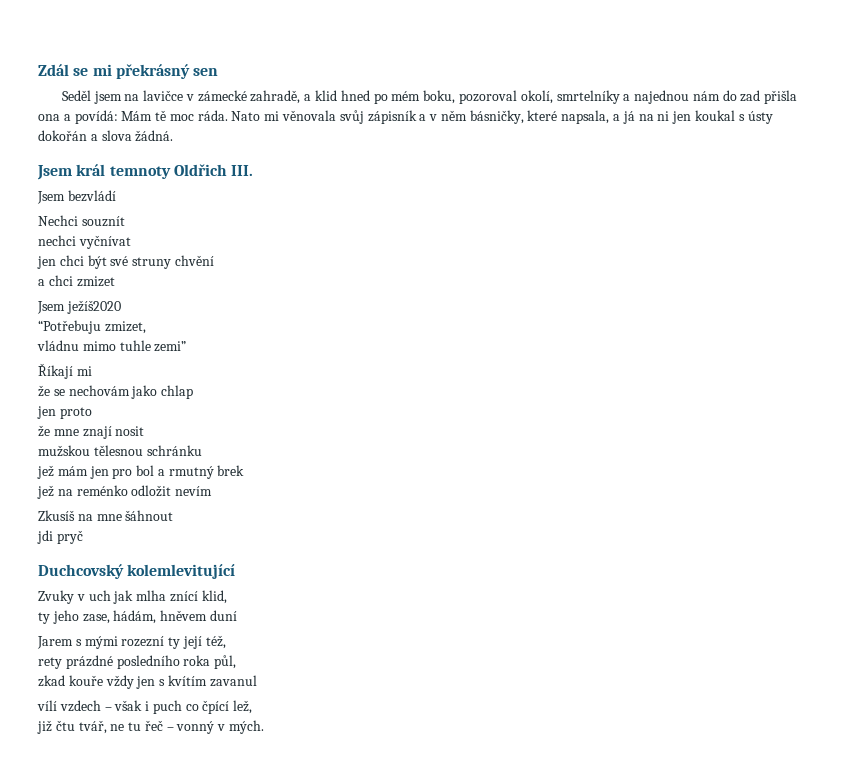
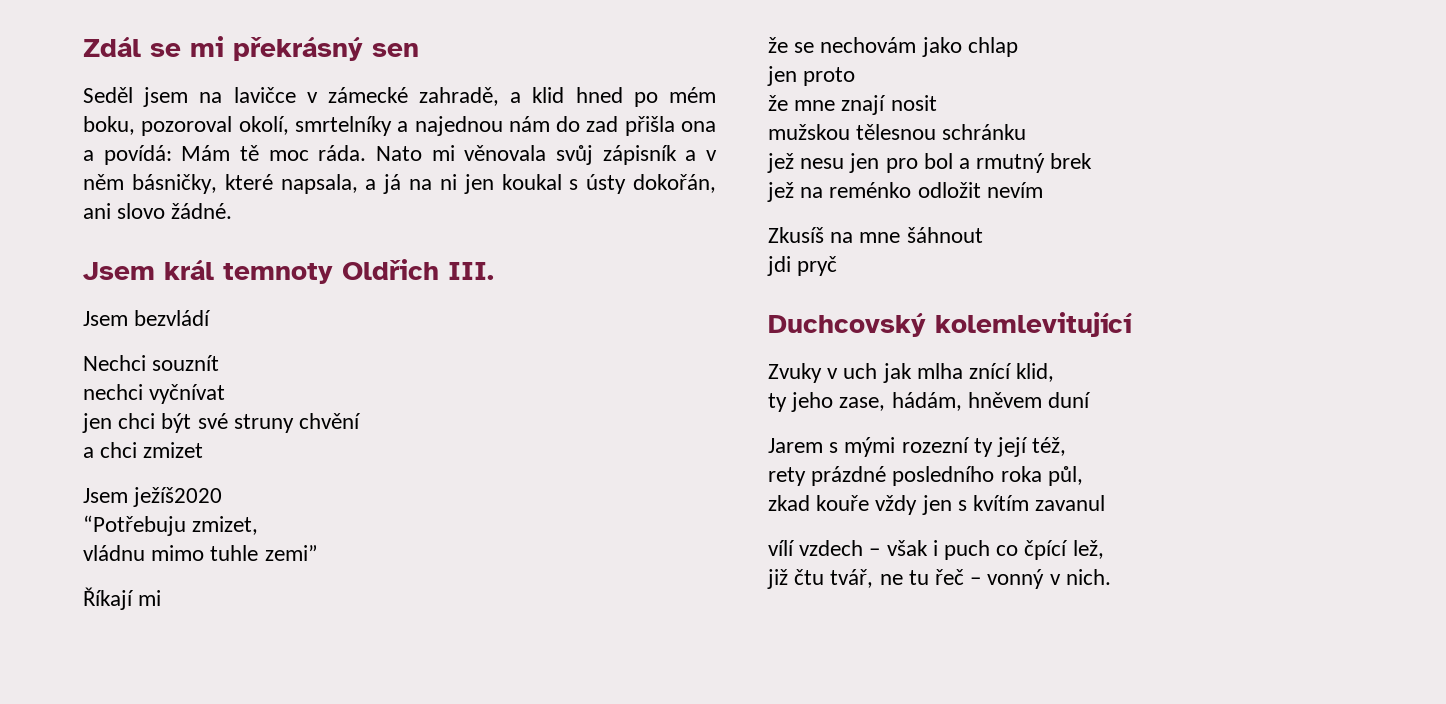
[38,130,174,142] dokořán a slova žádná. -> [632,174,716,193] [83,203,233,219] dokořán, ani slovo žádné.
[57,466,88,476] mám -> [800,158,845,169] nesu
[229,720,265,734] mých. -> [1065,569,1111,585] nich.

